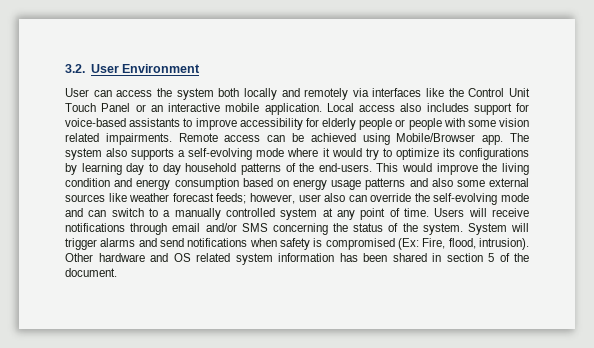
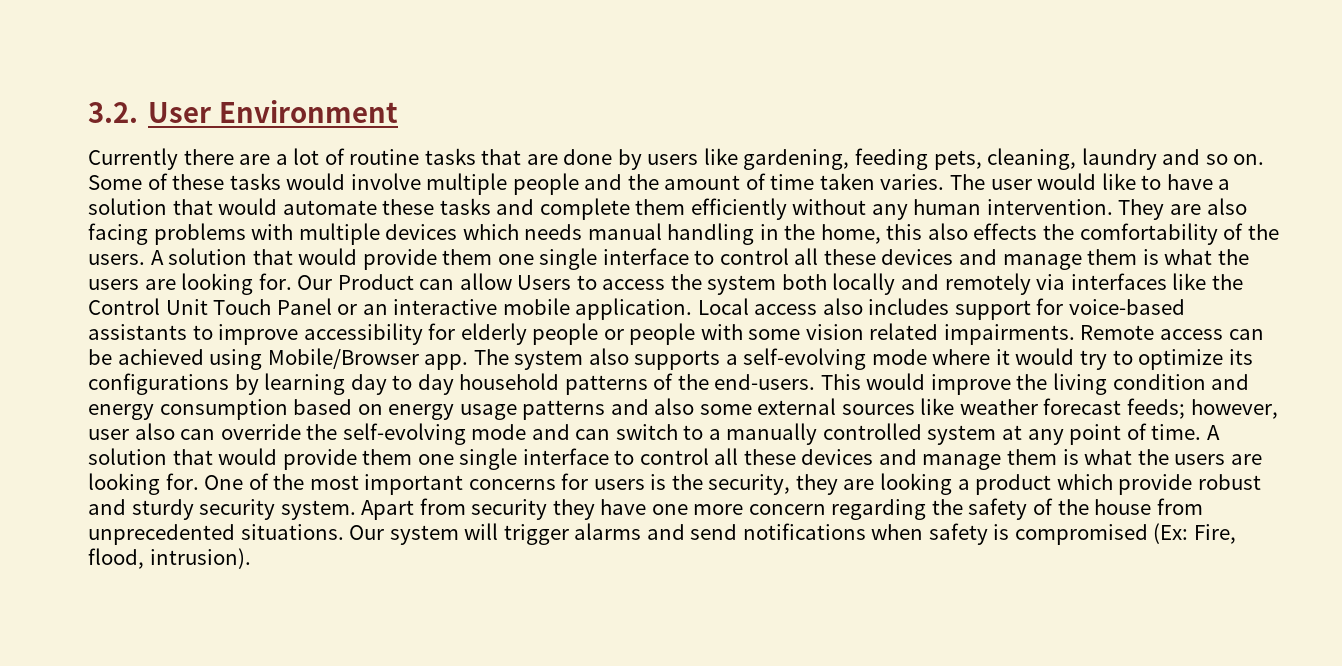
[65,88,112,97] User can -> [88,148,1265,170] [88,173,1231,195] [88,198,1247,220] [88,223,1279,245] [88,248,1249,270] [88,273,597,295] Currently there are a lot of routine tasks that are done by users like gardening, feeding pets, cleaning, laundry and so on. Some of these tasks would involve multiple people and the amount of time taken varies. The user would like to have a solution that would automate these tasks and complete them efficiently without any human intervention. They are also facing problems with multiple devices which needs manual handling in the home, this also effects the comfortability of the users. A solution that would provide them one single interface to control all these devices and manage them is what the users are looking for. Our Product can allow Users to
[434,208,529,217] [65,223,507,235] Users will receive notifications through email and/or SMS concerning the status of the system. System -> [1206,425,1220,440] [88,448,1262,470] [88,473,1261,495] [88,498,1203,520] [88,524,459,545] A solution that would provide them one single interface to control all these devices and manage them is what the users are looking for. One of the most important concerns for users is the security, they are looking a product which provide robust and sturdy security system. Apart from security they have one more concern regarding the safety of the house from unprecedented situations. Our system
[65,253,529,265] [65,268,117,277] Other hardware and OS related system information has been shared in section 5 of the document. -> (251, 558) none

